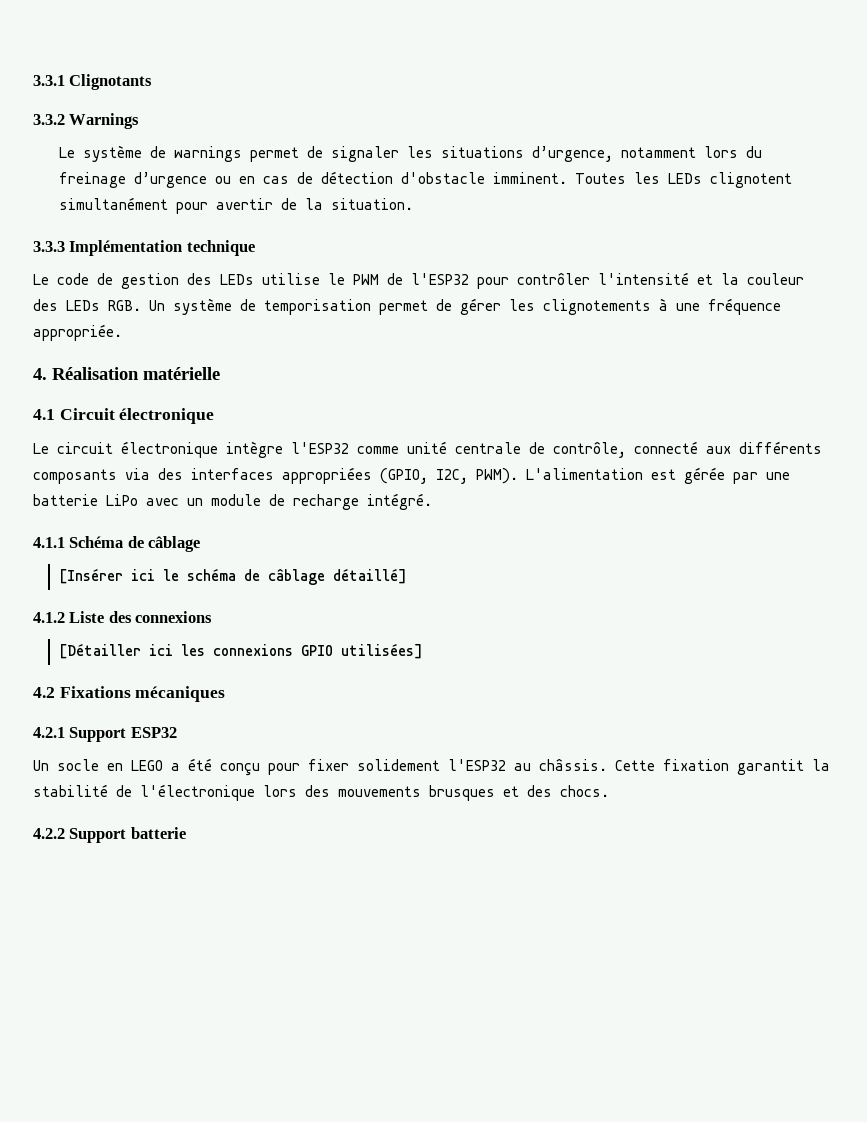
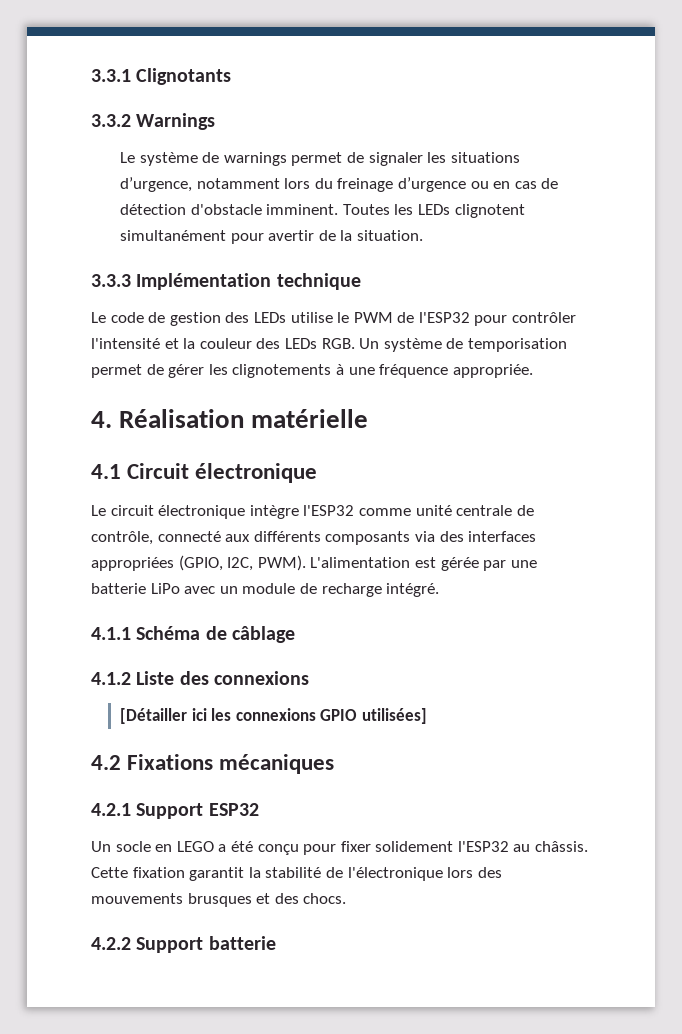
[58,568,407,585] // [Insérer ici le schéma de câblage détaillé] -> (295, 634) none

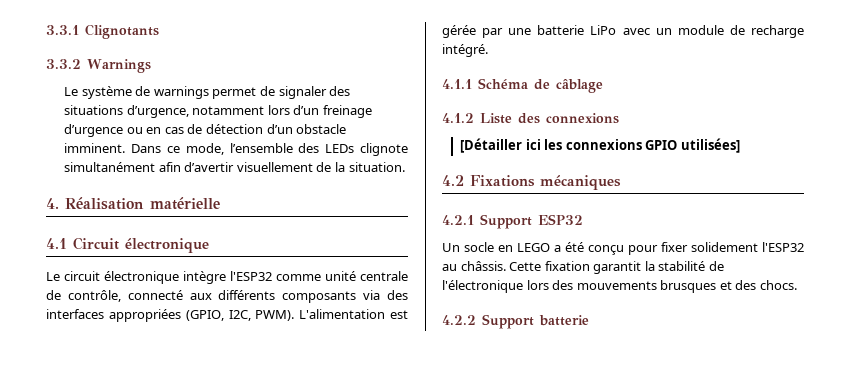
[427,152,447,163] les -> [329,86,351,96] des
[314,178,333,189] du -> [293,105,320,115] d’un
[190,204,525,218] [120,230,423,244] [91,273,361,290] [91,312,577,326] [91,338,567,352] [91,364,533,378] d'obstacle imminent. Toutes les LEDs clignotent simultanément pour avertir de la situation. // 3.3.3 Implémentation technique // Le code de gestion des LEDs utilise le PWM de l'ESP32 pour contrôler l'intensité et la couleur des LEDs RGB. Un système de temporisation permet de gérer les clignotements à une fréquence appropriée. -> [266,124,347,134] [64,143,408,156] [64,162,405,172] d’un obstacle imminent. Dans ce mode, l’ensemble des LEDs clignote simultanément afin d’avertir visuellement de la situation.

